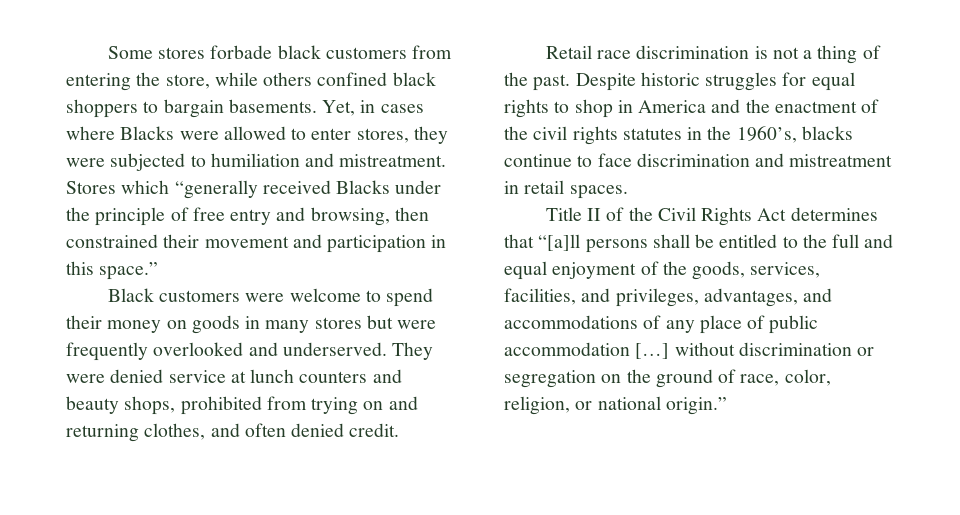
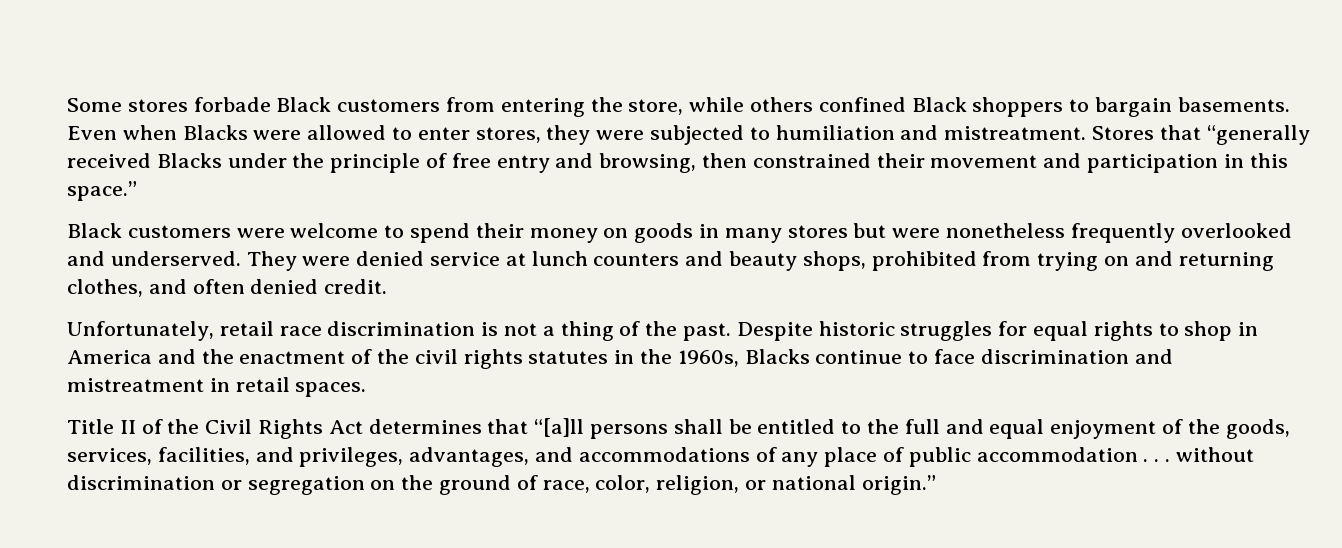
[277,45,321,59] black -> [276,97,332,112] Black
[392,72,436,86] black -> [911,97,967,112] Black
[322,100,424,116] [66,126,115,140] Yet, in cases where -> [67,125,177,140] Even when
[121,180,170,194] which -> [1159,125,1201,140] that
(437, 324) none -> [946,223,1066,238] nonetheless
[545,45,592,59] Retail -> [67,321,274,341] Unfortunately, retail
[736,126,853,143] 1960’s, blacks -> [677,349,810,367] 1960s, Blacks
[635,343,670,359] […] -> [1143,459,1171,462] . . .

